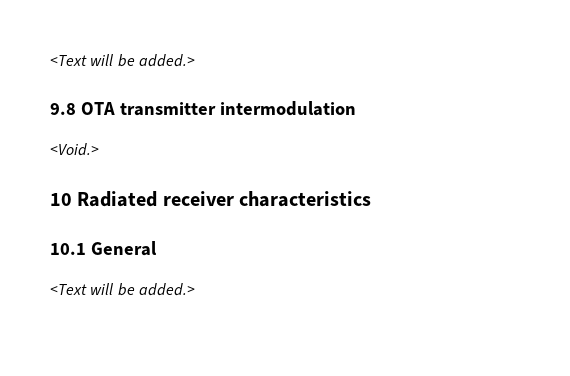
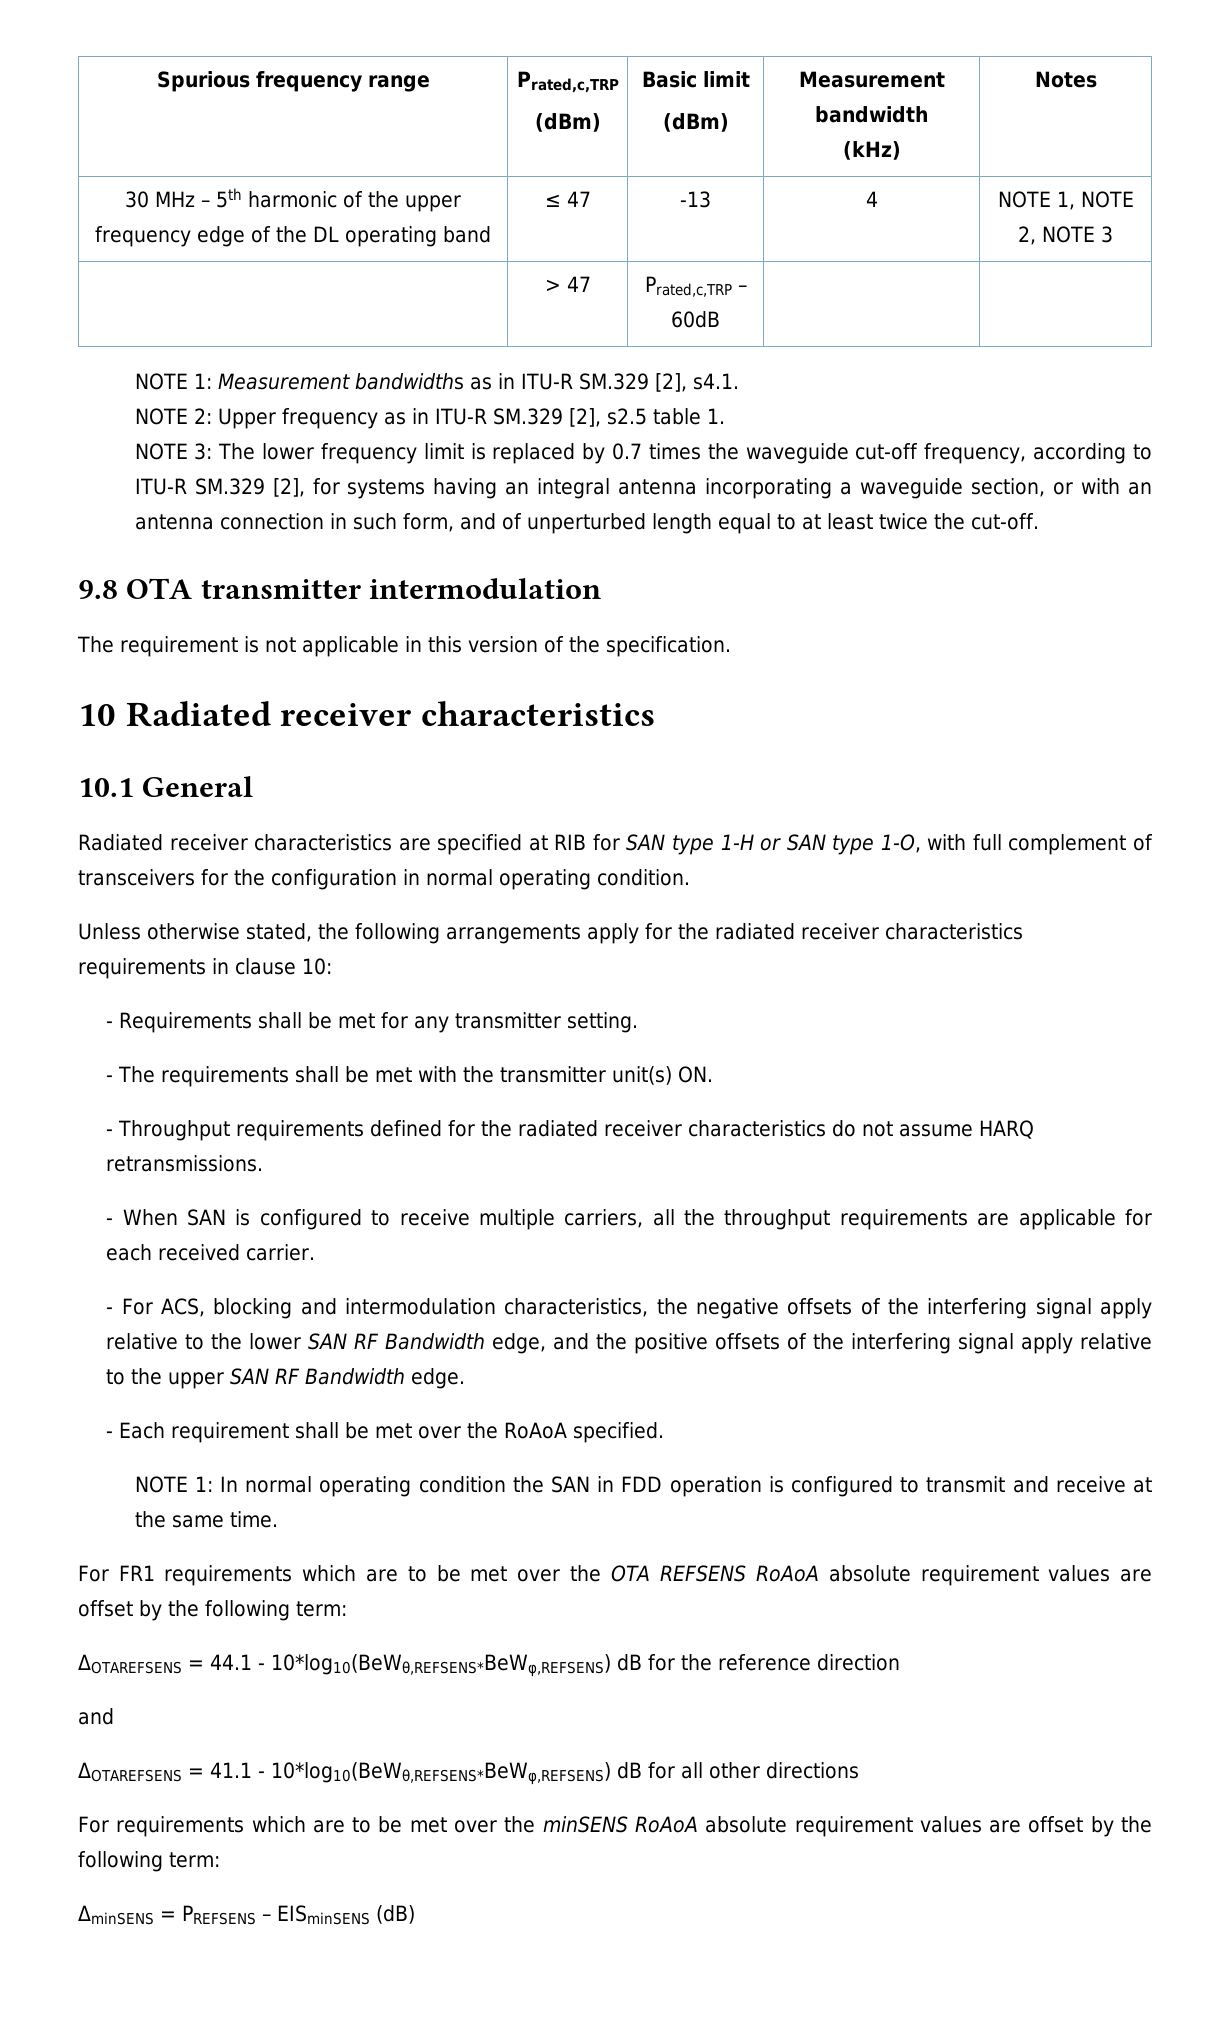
[50,54,195,67] [50,101,356,116] [50,143,99,156] <Text will be added.> // 9.8 OTA transmitter intermodulation // <Void.> -> [156,71,430,92] [516,71,619,93] [534,113,601,132] [641,71,750,88] [662,113,729,132] [798,71,945,88] [815,106,929,123] [842,141,901,160] [1034,71,1097,88] [125,188,461,212] [95,226,491,247] [544,191,591,207] [680,191,712,208] [865,191,878,207] [997,191,1134,210] [1018,226,1113,245] [544,276,591,292] [644,276,747,297] [671,311,721,328] [134,373,739,392] [134,408,725,429] [134,443,1153,464] [134,478,1152,499] [134,513,1039,534] [78,578,602,599] [77,636,731,657] Spurious frequency range | Prated,c,TRP // (dBm) | Basic limit // (dBm) | Measurement bandwidth // (kHz) | Notes // 30 MHz – 5th harmonic of the upper frequency edge of the DL operating band | ≤ 47 | -13 | 4 | NOTE 1, NOTE 2, NOTE 3 // | > 47 | Prated,c,TRP – 60dB | | // NOTE 1: Measurement bandwidths as in ITU-R SM.329 [2], s4.1. // NOTE 2: Upper frequency as in ITU-R SM.329 [2], s2.5 table 1. // NOTE 3: The lower frequency limit is replaced by 0.7 times the waveguide cut-off frequency, according to ITU-R SM.329 [2], for systems having an integral antenna incorporating a waveguide section, or with an antenna connection in such form, and of unperturbed length equal to at least twice the cut-off. // 9.8 OTA transmitter intermodulation // The requirement is not applicable in this version of the specification.
[50,283,195,296] <Text will be added.> -> [78,834,1153,855] [78,869,690,890] [78,923,1023,944] [78,958,332,979] [106,1012,639,1033] [106,1066,714,1087] [106,1120,1035,1141] [106,1155,264,1172] [106,1209,1152,1230] [106,1244,316,1261] [106,1298,1152,1319] [106,1333,1153,1354] [106,1368,466,1389] [106,1422,665,1443] [134,1476,1152,1497] [134,1511,278,1528] [78,1565,1152,1586] [78,1600,347,1621] [78,1654,900,1677] [78,1708,114,1725] [78,1762,859,1785] [78,1816,1152,1837] [78,1851,220,1872] [78,1905,415,1925] Radiated receiver characteristics are specified at RIB for SAN type 1-H or SAN type 1-O, with full complement of transceivers for the configuration in normal operating condition. // Unless otherwise stated, the following arrangements apply for the radiated receiver characteristics requirements in clause 10: // - Requirements shall be met for any transmitter setting. // - The requirements shall be met with the transmitter unit(s) ON. // - Throughput requirements defined for the radiated receiver characteristics do not assume HARQ retransmissions. // - When SAN is configured to receive multiple carriers, all the throughput requirements are applicable for each received carrier. // - For ACS, blocking and intermodulation characteristics, the negative offsets of the interfering signal apply relative to the lower SAN RF Bandwidth edge, and the positive offsets of the interfering signal apply relative to the upper SAN RF Bandwidth edge. // - Each requirement shall be met over the RoAoA specified. // NOTE 1: In normal operating condition the SAN in FDD operation is configured to transmit and receive at the same time. // For FR1 requirements which are to be met over the OTA REFSENS RoAoA absolute requirement values are offset by the following term: // ΔOTAREFSENS = 44.1 - 10*log10(BeWθ,REFSENS*BeWφ,REFSENS) dB for the reference direction // and // ΔOTAREFSENS = 41.1 - 10*log10(BeWθ,REFSENS*BeWφ,REFSENS) dB for all other directions // For requirements which are to be met over the minSENS RoAoA absolute requirement values are offset by the following term: // ΔminSENS = PREFSENS – EISminSENS (dB)

